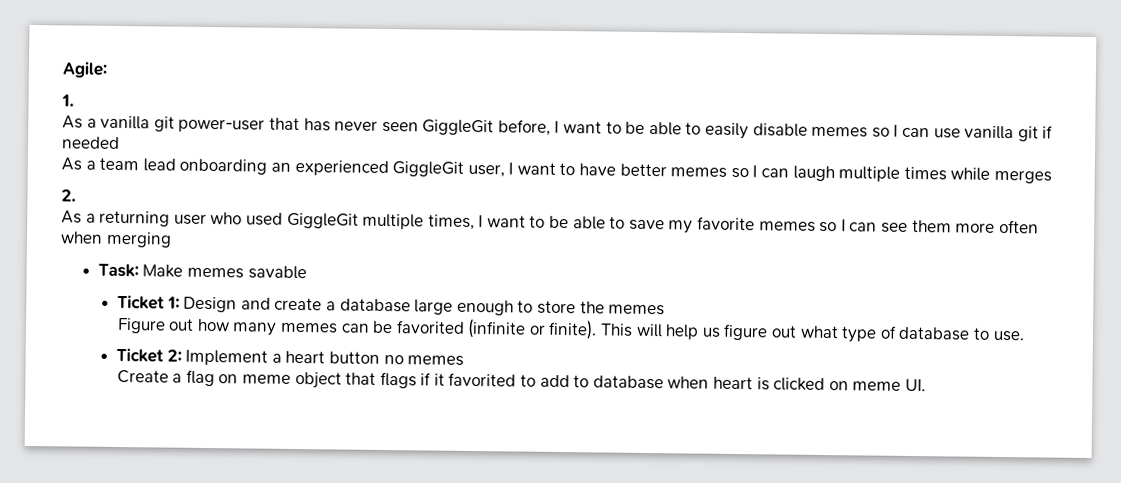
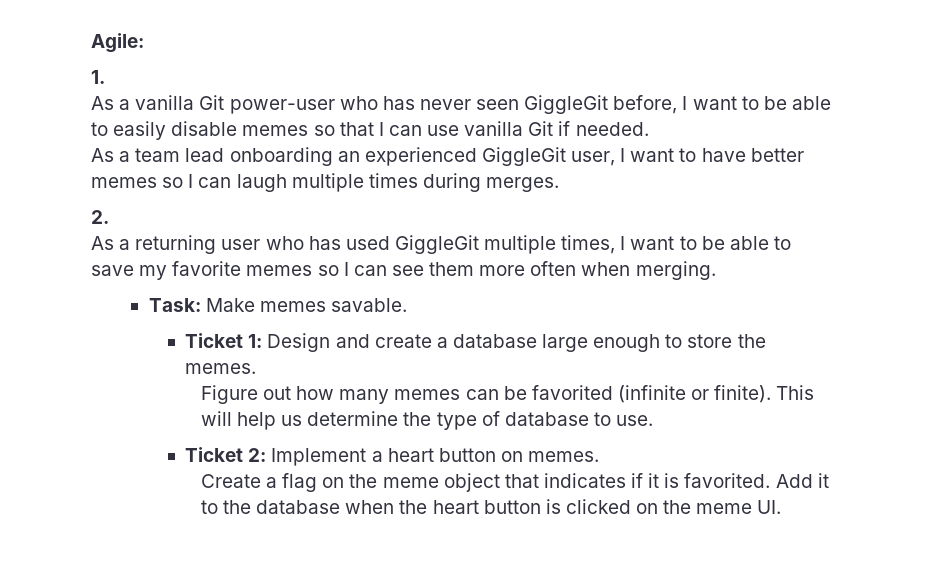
[153,116,300,133] git power-user that -> [199,95,378,114] Git power-user who
(890, 132) none -> [339,122,374,136] that
[1017,125,1054,142] [62,136,120,149] git if needed -> [528,121,649,136] Git if needed.
[950,167,1052,184] while merges -> [422,173,560,192] during merges.
(243, 218) none -> [308,236,341,250] has
[105,231,172,248] merging -> [635,261,716,280] merging.
[247,265,307,280] savable -> [330,298,407,312] savable.
[608,304,666,316] memes -> [185,363,257,374] memes.
[723,323,839,341] figure out what -> [307,411,432,426] determine the
[383,355,465,366] no memes -> [500,451,600,462] on memes.
(239, 379) none -> [349,474,378,488] the
[379,371,417,389] flags -> [543,473,626,488] indicates
[448,372,754,390] favorited to add to database when heart -> [664,473,829,488] [200,500,541,514] is favorited. Add it to the database when the heart button
(849, 386) none -> [663,500,692,514] the

